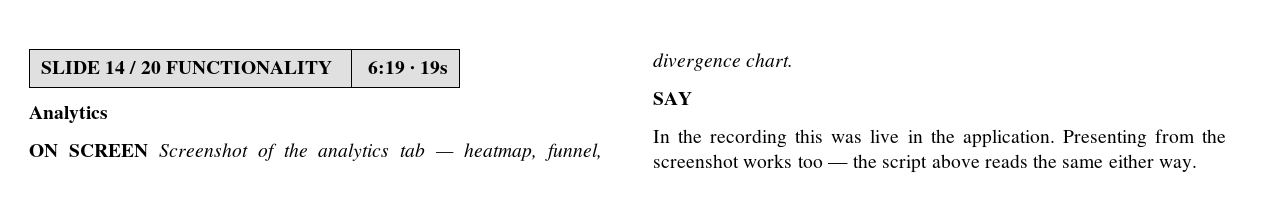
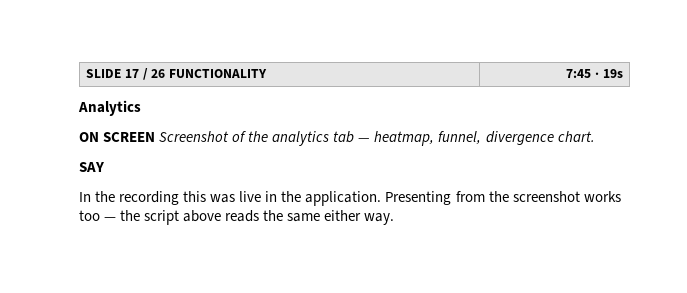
[105,61,161,74] 14 / 20 -> [125,68,166,80] 17 / 26
[367,61,405,74] 6:19 -> [566,69,592,78] 7:45

